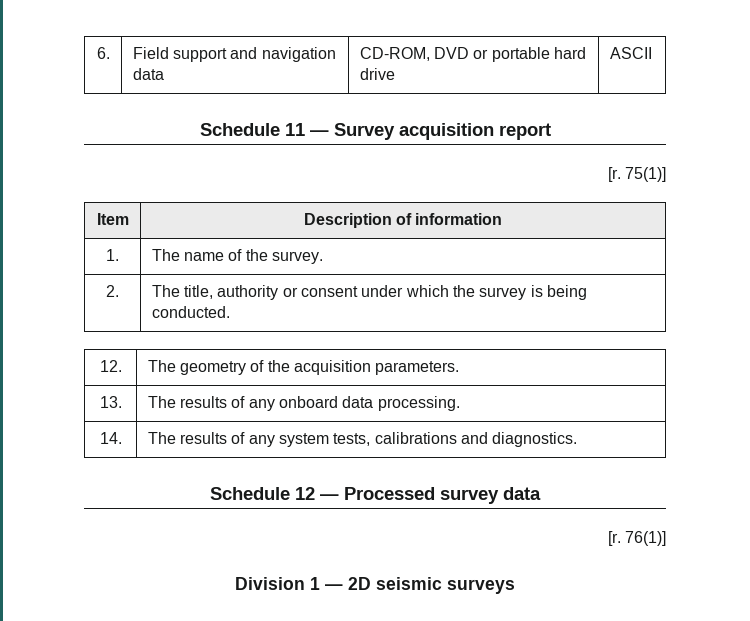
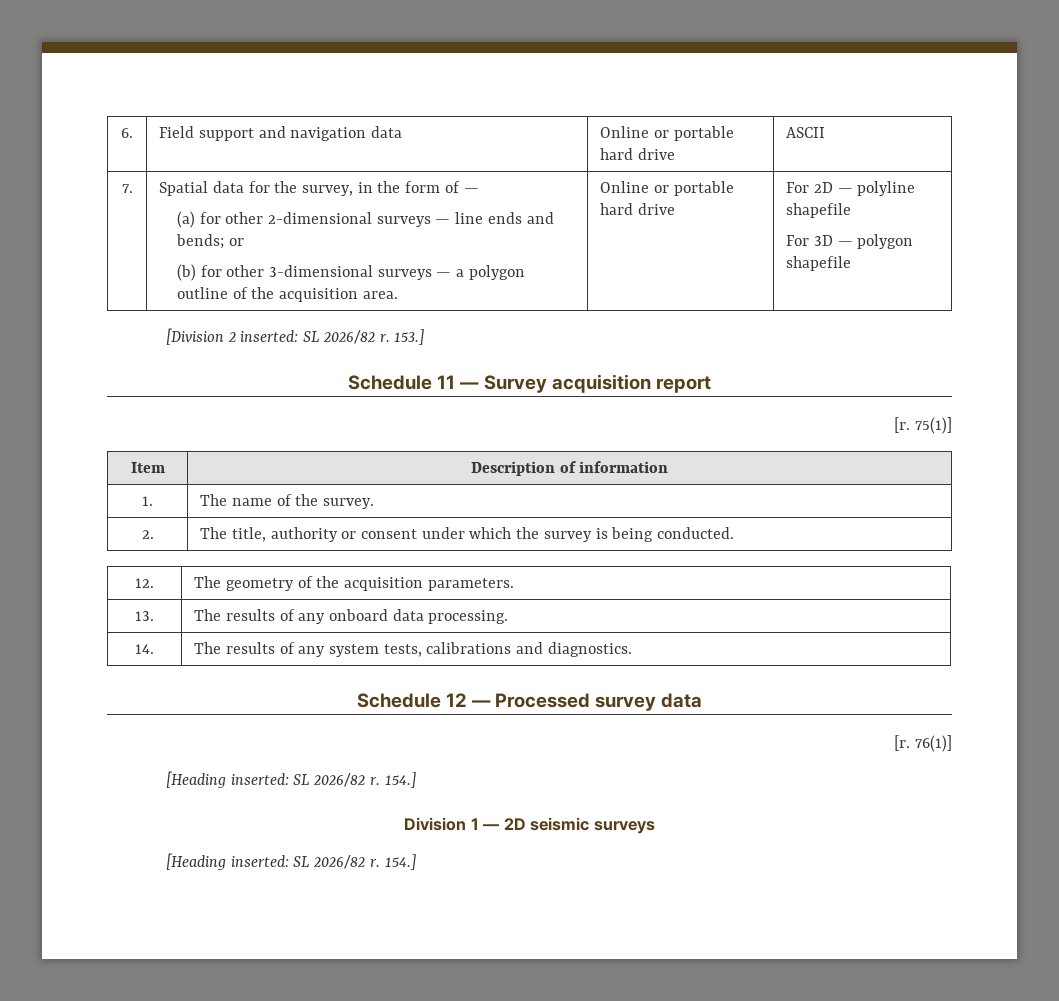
[359,47,470,61] CD-ROM, DVD -> [600,126,650,138] Online
(652, 53) none -> [121,184,133,193] [159,181,479,196] [176,211,554,228] [175,234,244,249] [176,264,525,281] [176,287,398,302] [600,181,734,196] [600,203,675,215] [786,181,916,196] [786,203,852,218] [786,234,914,249] [786,256,852,271] [165,328,425,345] // 7. | Spatial data for the survey, in the form of — // (a) for other 2-dimensional surveys — line ends and bends; or // (b) for other 3-dimensional surveys — a polygon outline of the acquisition area. | Online or portable hard drive | For 2D — polyline shapefile // For 3D — polygon shapefile // [Division 2 inserted: SL 2026/82 r. 153.]
(666, 538) none -> [165,771,416,788] // [Heading inserted: SL 2026/82 r. 154.]
(515, 586) none -> [165,853,416,870] // [Heading inserted: SL 2026/82 r. 154.]

